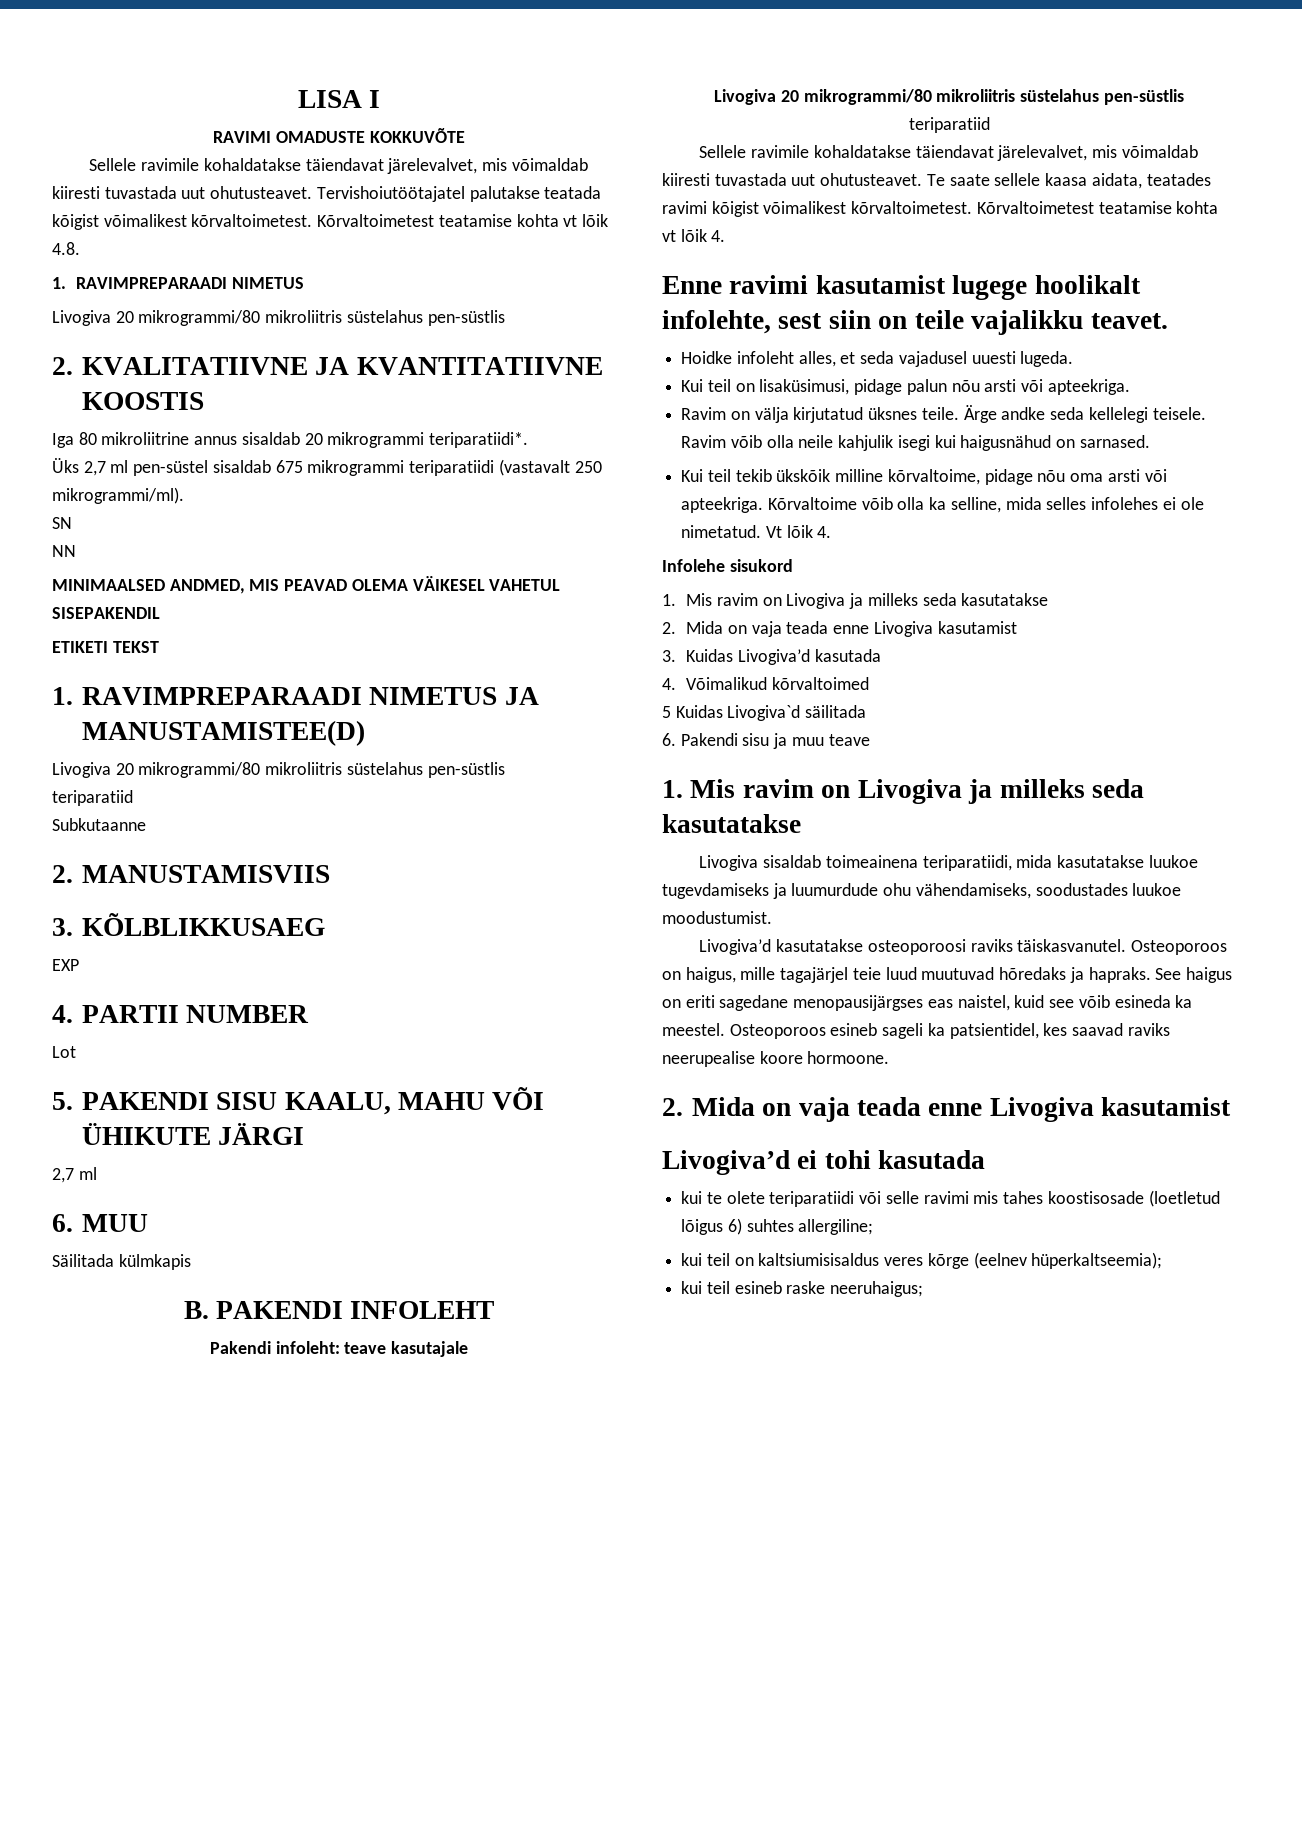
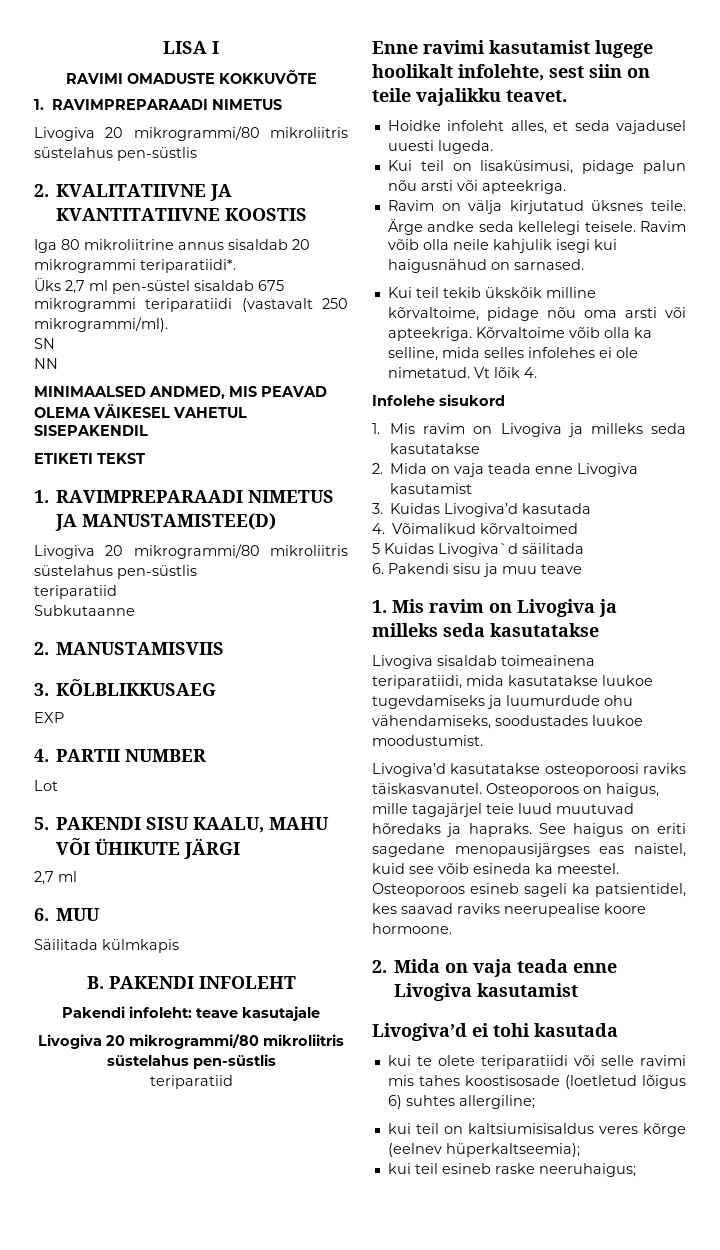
[89,158,588,174] [52,186,602,202] [52,214,609,230] [52,242,80,255] // Sellele ravimile kohaldatakse täiendavat järelevalvet, mis võimaldab kiiresti tuvastada uut ohutusteavet. Tervishoiutöötajatel palutakse teatada kõigist võimalikest kõrvaltoimetest. Kõrvaltoimetest teatamise kohta vt lõik 4.8. -> (317, 77) none
[699,145,1198,161] [662,173,1211,189] [662,201,1219,217] [662,229,726,242] // Sellele ravimile kohaldatakse täiendavat järelevalvet, mis võimaldab kiiresti tuvastada uut ohutusteavet. Te saate sellele kaasa aidata, teatades ravimi kõigist võimalikest kõrvaltoimetest. Kõrvaltoimetest teatamise kohta vt lõik 4. -> (233, 1082) none

